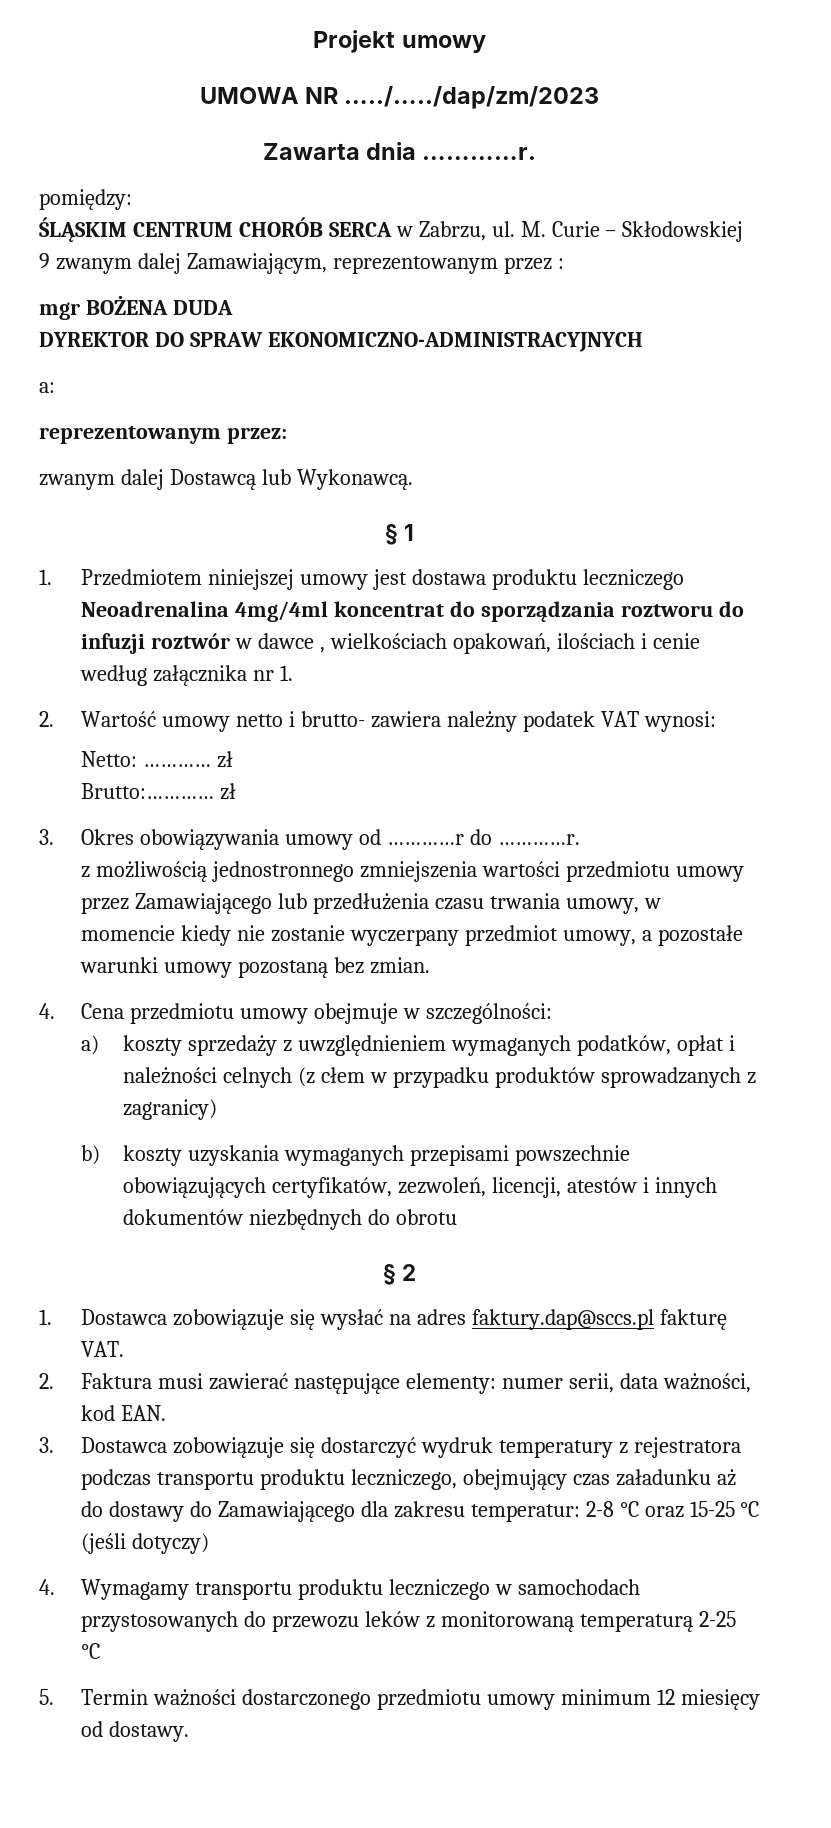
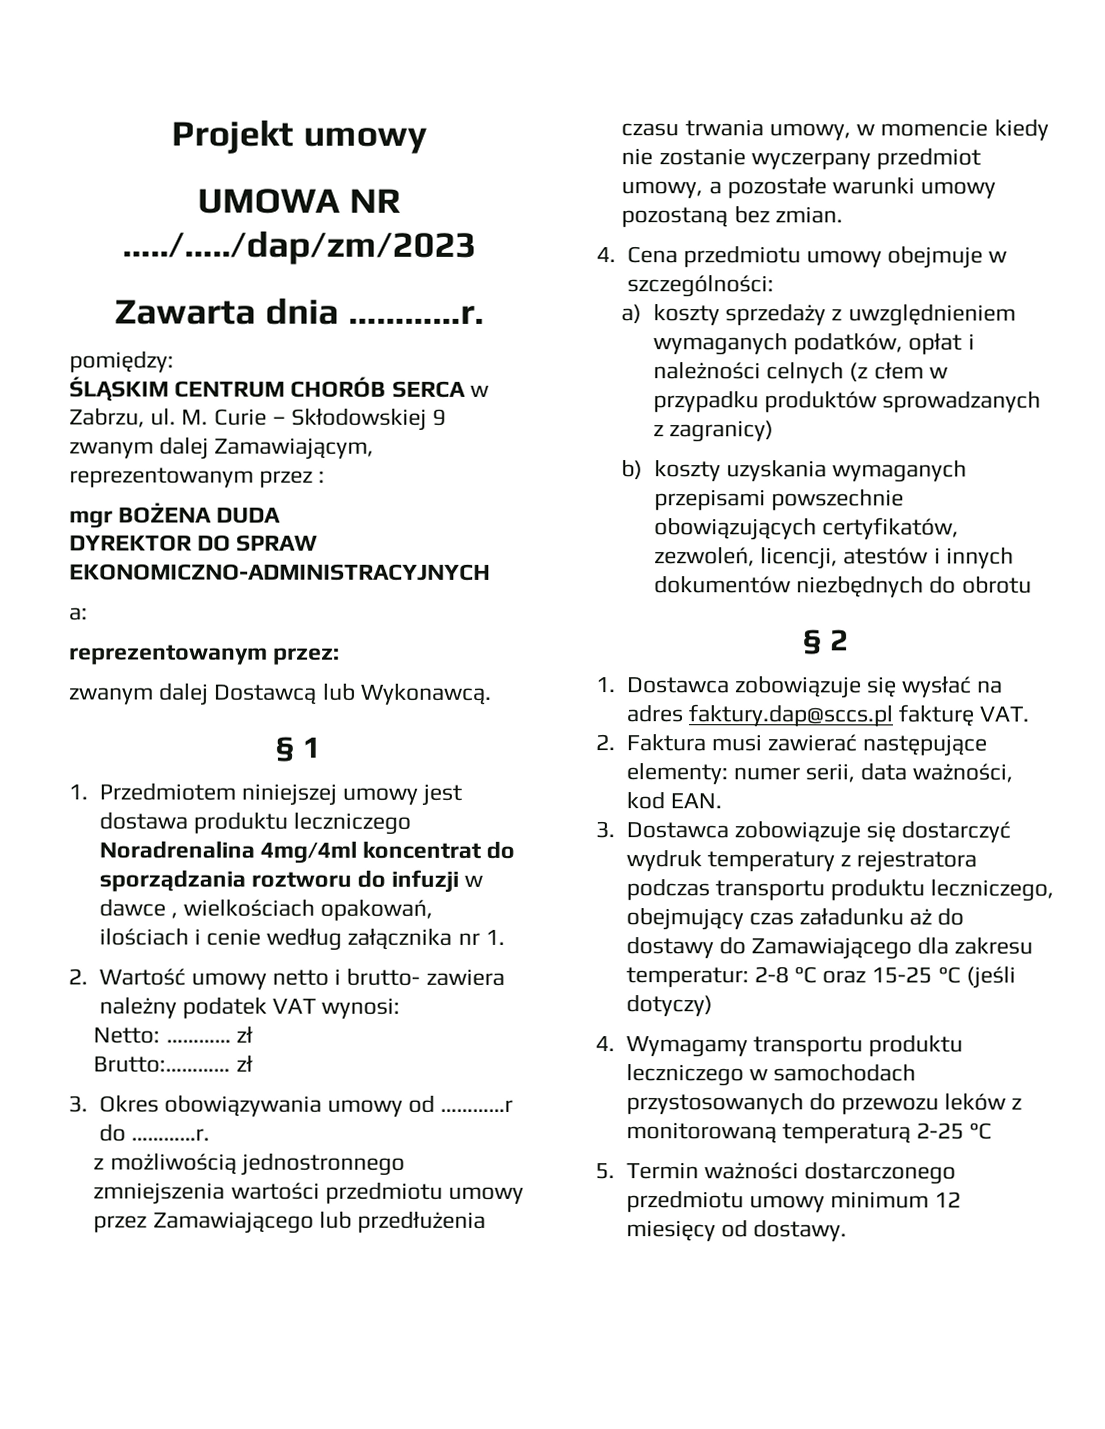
[81,601,230,617] Neoadrenalina -> [98,840,255,859] Noradrenalina
[151,633,231,649] roztwór -> (460, 881) none

